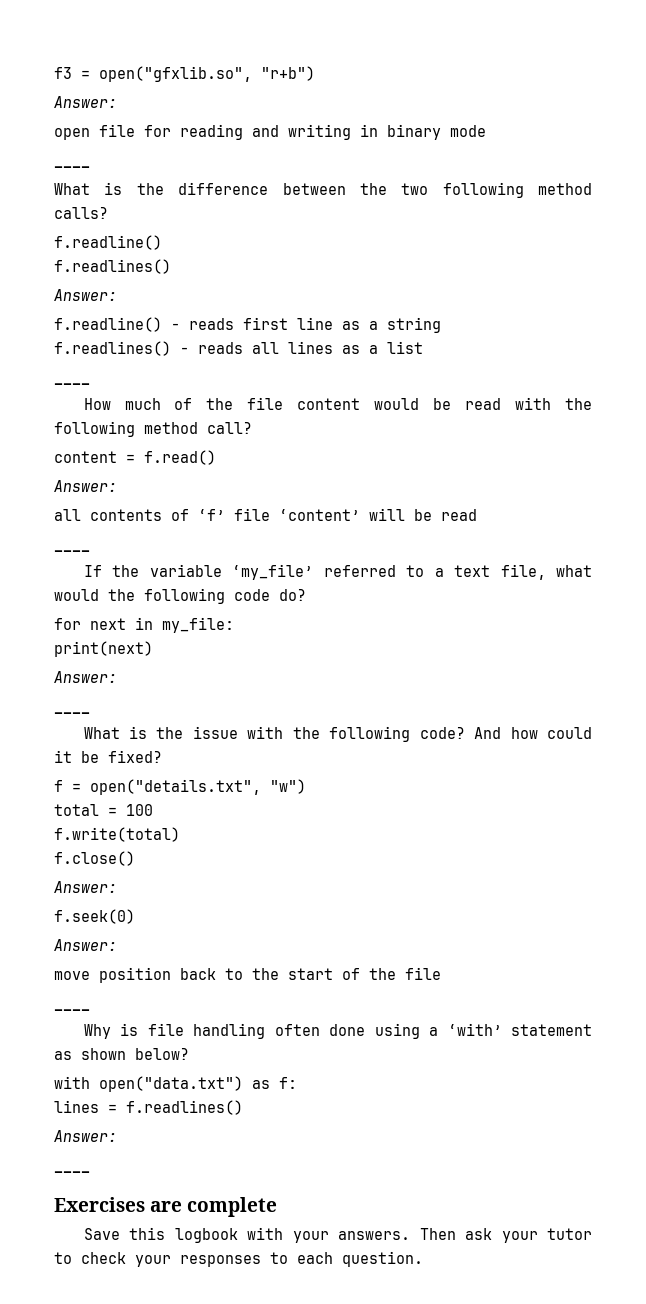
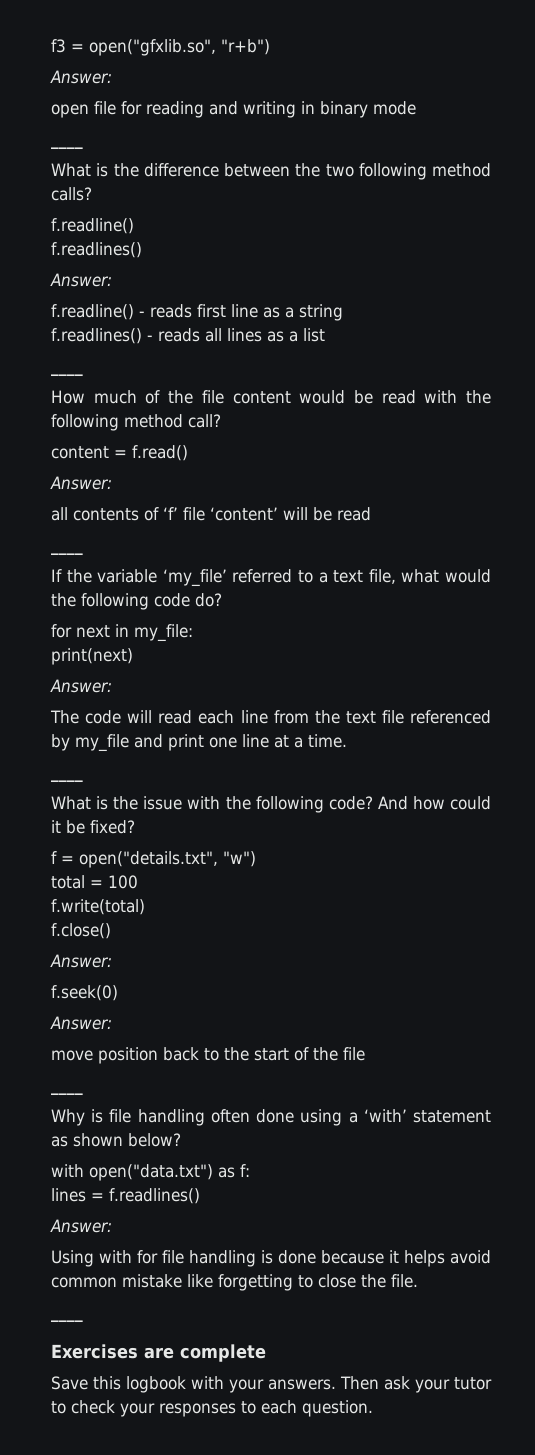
(117, 677) none -> [50,710,492,724] [51,734,347,752] // The code will read each line from the text file referenced by my_file and print one line at a time.
(117, 1136) none -> [51,1250,491,1267] [51,1274,418,1291] // Using with for file handling is done because it helps avoid common mistake like forgetting to close the file.

